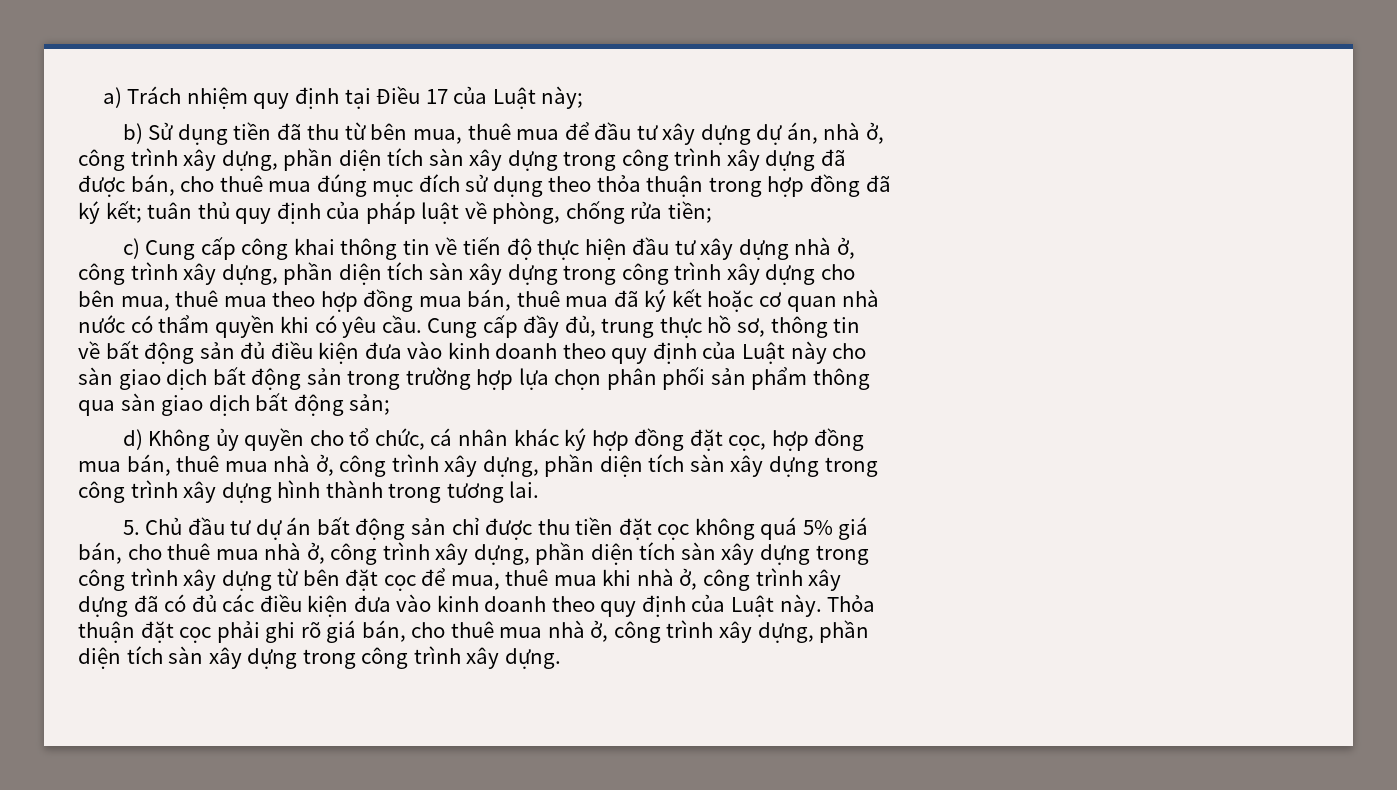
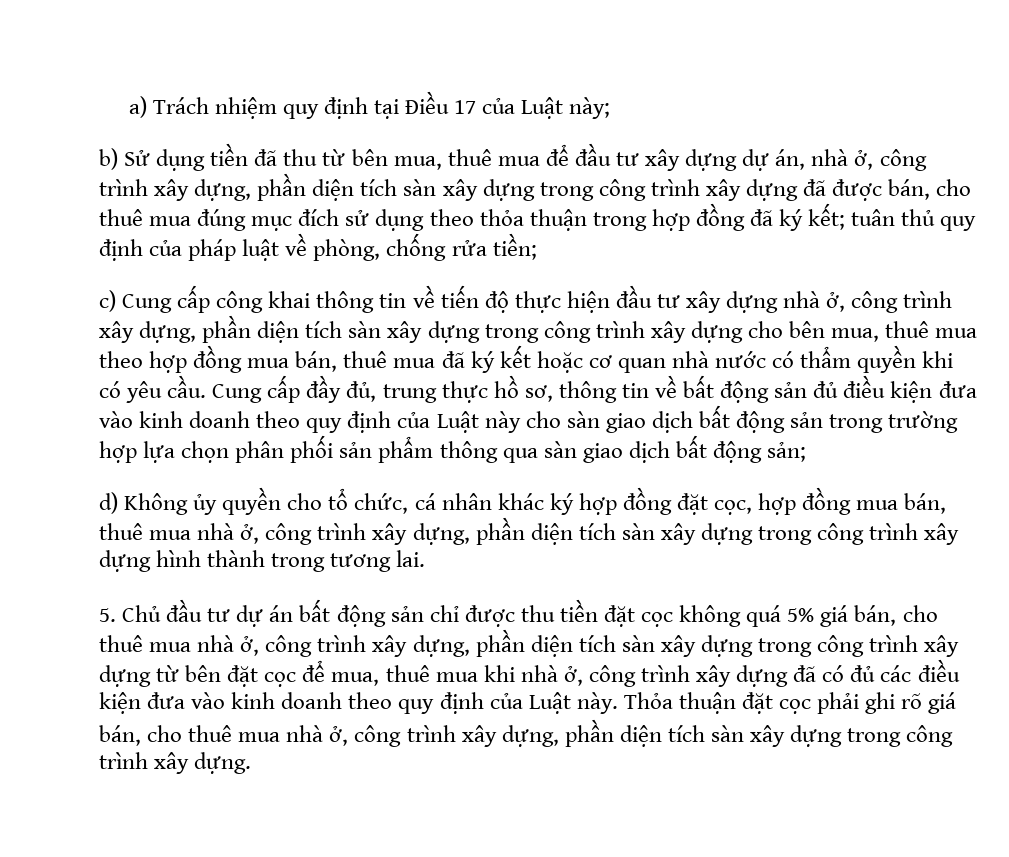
(884, 133) // -> (874, 160) none
(847, 157) // -> (827, 187) none
(891, 183) // -> (773, 217) none
(855, 248) // -> (846, 302) none
(856, 272) // -> (783, 329) none
(880, 298) // -> (709, 359) none
(861, 325) // -> (649, 390) none
(867, 351) // -> (561, 419) none
(871, 379) // -> (498, 452) none
(865, 439) // -> (852, 501) none
(878, 467) // -> (813, 535) none
(869, 528) // -> (849, 616) none
(869, 555) // -> (813, 647) none
(842, 580) // -> (732, 676) none
(876, 603) // -> (673, 700) none
(870, 631) // -> (614, 733) none

